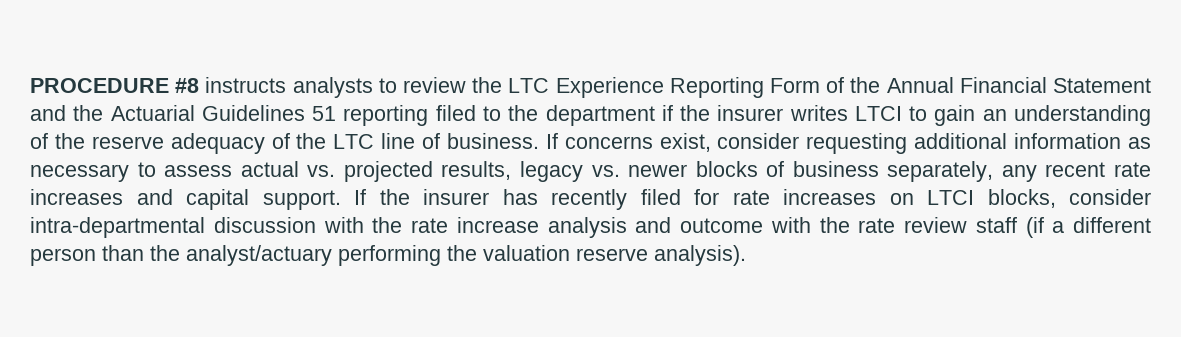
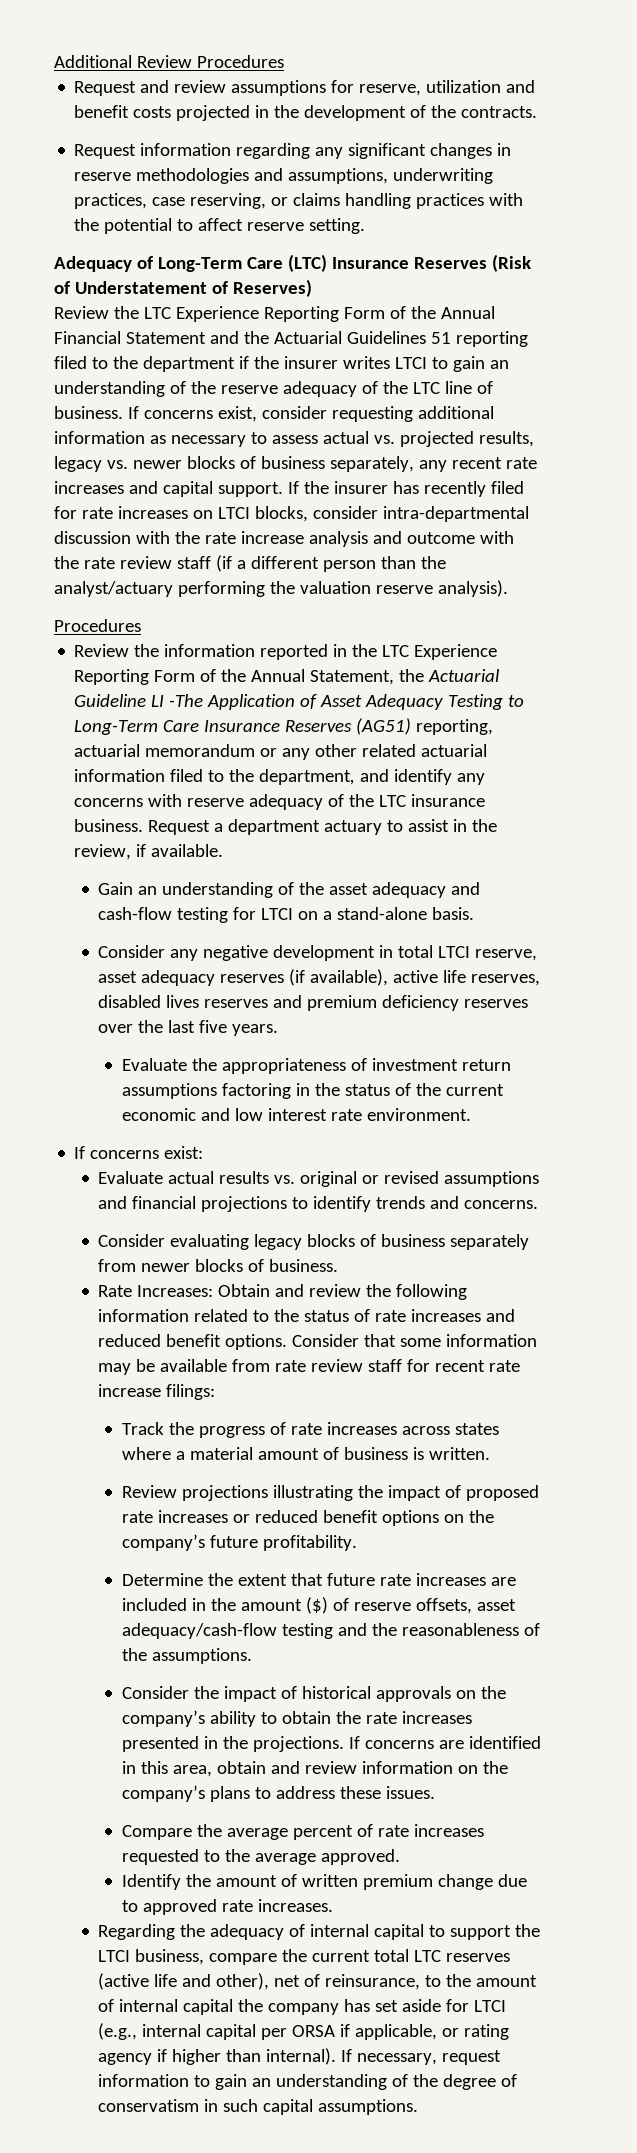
[30,77,466,98] PROCEDURE #8 instructs analysts to review -> [54,55,284,68] [74,80,536,96] [74,105,538,121] [74,143,512,159] [74,168,494,184] [74,193,524,209] [74,218,366,234] [54,254,531,272] [54,279,312,297] [54,306,109,319] Additional Review Procedures // Request and review assumptions for reserve, utilization and benefit costs projected in the development of the contracts. // Request information regarding any significant changes in reserve methodologies and assumptions, underwriting practices, case reserving, or claims handling practices with the potential to affect reserve setting. // Adequacy of Long-Term Care (LTC) Insurance Reserves (Risk of Understatement of Reserves) // Review
(746, 255) none -> [54,619,141,632] [74,644,498,660] [74,669,501,685] [74,694,525,710] [74,718,494,735] [74,744,488,760] [74,769,486,785] [74,794,486,810] [74,819,498,835] [74,844,224,860] [98,882,481,898] [98,907,475,923] [98,945,538,961] [98,969,541,986] [98,995,529,1011] [98,1020,279,1036] [122,1058,511,1074] [122,1083,504,1099] [122,1108,471,1121] [74,1146,204,1159] [98,1171,540,1187] [98,1196,539,1212] [98,1234,530,1250] [98,1259,339,1272] [98,1284,468,1300] [98,1309,516,1322] [98,1334,538,1350] [98,1359,521,1375] [98,1384,216,1400] [122,1422,499,1438] [122,1447,490,1460] [122,1485,539,1501] [122,1510,494,1526] [122,1534,358,1551] [122,1573,516,1586] [122,1597,516,1614] [122,1623,540,1639] [122,1648,253,1664] [122,1686,506,1702] [122,1710,472,1727] [122,1736,541,1752] [122,1761,508,1777] [122,1785,435,1802] [122,1824,484,1840] [122,1849,401,1865] [122,1874,527,1890] [122,1899,334,1915] [98,1924,541,1940] [98,1949,511,1965] [98,1973,538,1990] [98,1999,507,2015] [98,2023,510,2040] [98,2048,502,2065] [98,2074,518,2090] [98,2099,419,2115] // Procedures // Review the information reported in the LTC Experience Reporting Form of the Annual Statement, the Actuarial Guideline LI -The Application of Asset Adequacy Testing to Long-Term Care Insurance Reserves (AG51) reporting, actuarial memorandum or any other related actuarial information filed to the department, and identify any concerns with reserve adequacy of the LTC insurance business. Request a department actuary to assist in the review, if available. // Gain an understanding of the asset adequacy and cash-flow testing for LTCI on a stand-alone basis. // Consider any negative development in total LTCI reserve, asset adequacy reserves (if available), active life reserves, disabled lives reserves and premium deficiency reserves over the last five years. // Evaluate the appropriateness of investment return assumptions factoring in the status of the current economic and low interest rate environment. // If concerns exist: // Evaluate actual results vs. original or revised assumptions and financial projections to identify trends and concerns. // Consider evaluating legacy blocks of business separately from newer blocks of business. // Rate Increases: Obtain and review the following information related to the status of rate increases and reduced benefit options. Consider that some information may be available from rate review staff for recent rate increase filings: // Track the progress of rate increases across states where a material amount of business is written. // Review projections illustrating the impact of proposed rate increases or reduced benefit options on the company’s future profitability. // Determine the extent that future rate increases are included in the amount ($) of reserve offsets, asset adequacy/cash-flow testing and the reasonableness of the assumptions. // Consider the impact of historical approvals on the company’s ability to obtain the rate increases presented in the projections. If concerns are identified in this area, obtain and review information on the company’s plans to address these issues. // Compare the average percent of rate increases requested to the average approved. // Identify the amount of written premium change due to approved rate increases. // Regarding the adequacy of internal capital to support the LTCI business, compare the current total LTC reserves (active life and other), net of reinsurance, to the amount of internal capital the company has set aside for LTCI (e.g., internal capital per ORSA if applicable, or rating agency if higher than internal). If necessary, request information to gain an understanding of the degree of conservatism in such capital assumptions.

